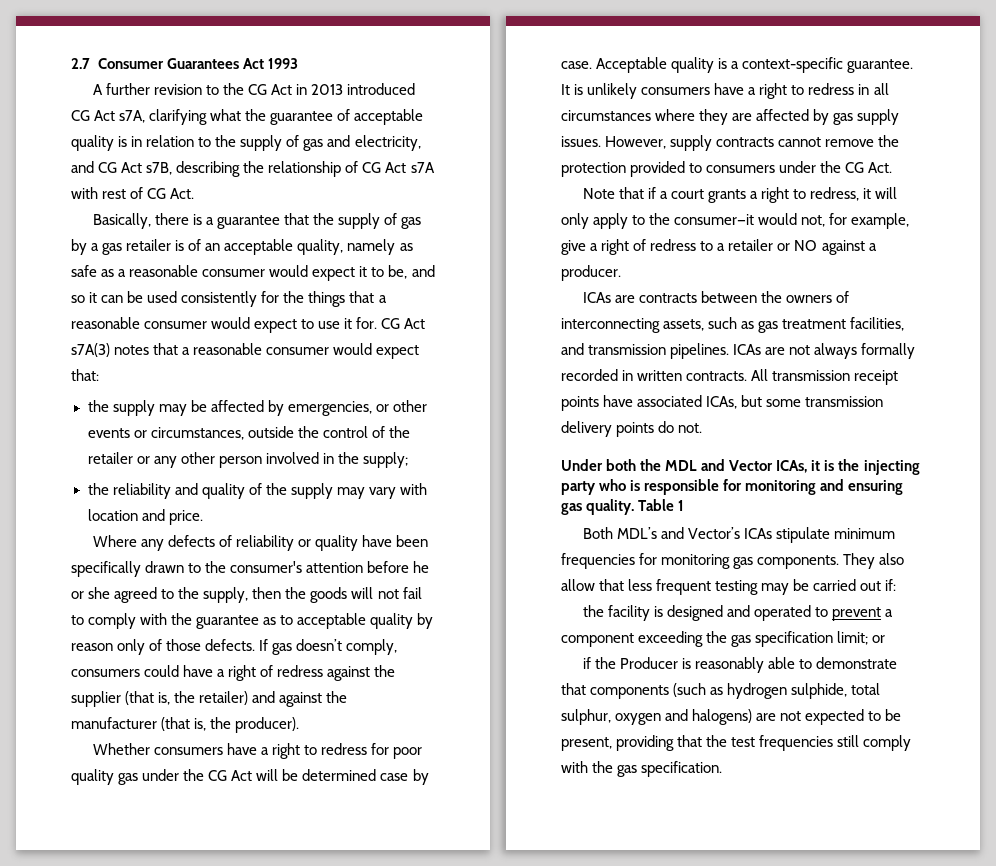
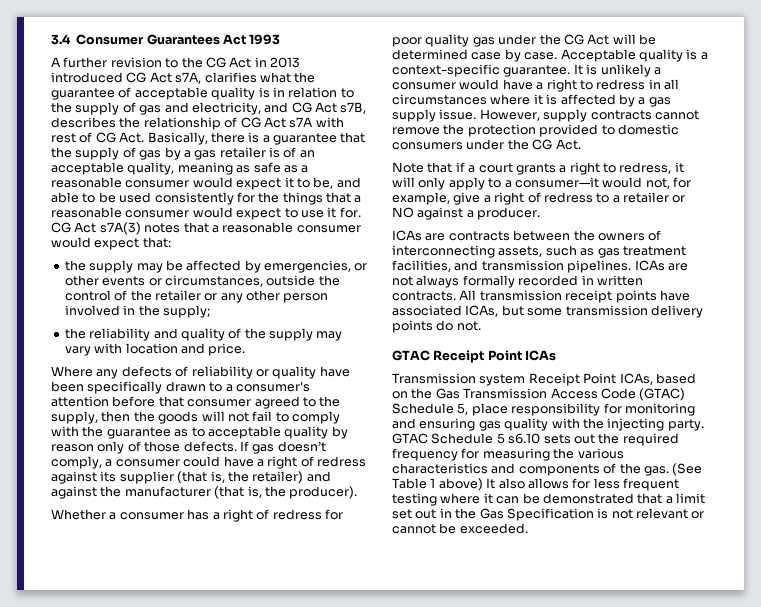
[71,58,90,69] 2.7 -> [51,34,71,45] 3.4
[149,109,208,125] clarifying -> [204,72,257,83] clarifies
[176,161,241,177] describing -> [51,117,116,128] describes
(195, 193) // -> (145, 137) none
[347,239,396,255] namely -> [177,162,233,175] meaning
[71,292,124,303] so it can -> [51,192,96,203] able to
[205,561,227,573] the -> [225,384,233,392] a
[413,561,430,573] [71,587,111,599] he or she -> [158,396,252,407] that consumer
[71,669,140,677] consumers -> [105,459,180,467] a consumer
[374,665,396,677] the -> [100,471,117,482] its
[153,743,318,759] consumers have a right to -> [109,509,270,522] a consumer has a right of
[641,87,711,95] consumers -> [653,67,661,75] [392,79,500,90] a consumer would
[699,109,830,125] they are affected by -> [533,94,646,107] it is affected by a
[561,136,601,147] issues. -> [439,109,477,120] issue.
(703, 168) none -> [617,124,679,135] domestic
[649,213,671,225] the -> [504,180,512,188] a
[561,459,920,475] [561,479,720,495] Under both the MDL and Vector ICAs, it is the injecting party who is responsible -> [392,350,557,363] [392,373,696,386] [392,388,686,401] [392,403,601,416] GTAC Receipt Point ICAs // Transmission system Receipt Point ICAs, based on the Gas Transmission Access Code (GTAC) Schedule 5, place responsibility
[586,499,685,515] [582,527,896,543] [561,553,905,569] [561,579,897,595] [582,605,894,621] [561,631,886,647] [582,657,898,673] [561,683,881,699] [561,709,902,725] [561,735,912,751] [561,761,723,777] quality. Table 1 // Both MDL’s and Vector’s ICAs stipulate minimum frequencies for monitoring gas components. They also allow that less frequent testing may be carried out if: // the facility is designed and operated to prevent a component exceeding the gas specification limit; or // if the Producer is reasonably able to demonstrate that components (such as hydrogen sulphide, total sulphur, oxygen and halogens) are not expected to be present, providing that the test frequencies still comply with the gas specification. -> [504,418,704,431] [392,433,679,446] [392,448,624,461] [392,463,703,476] [392,478,679,491] [392,493,705,506] [392,508,705,521] [392,523,528,534] quality with the injecting party. GTAC Schedule 5 s6.10 sets out the required frequency for measuring the various characteristics and components of the gas. (See Table 1 above) It also allows for less frequent testing where it can be demonstrated that a limit set out in the Gas Specification is not relevant or cannot be exceeded.

